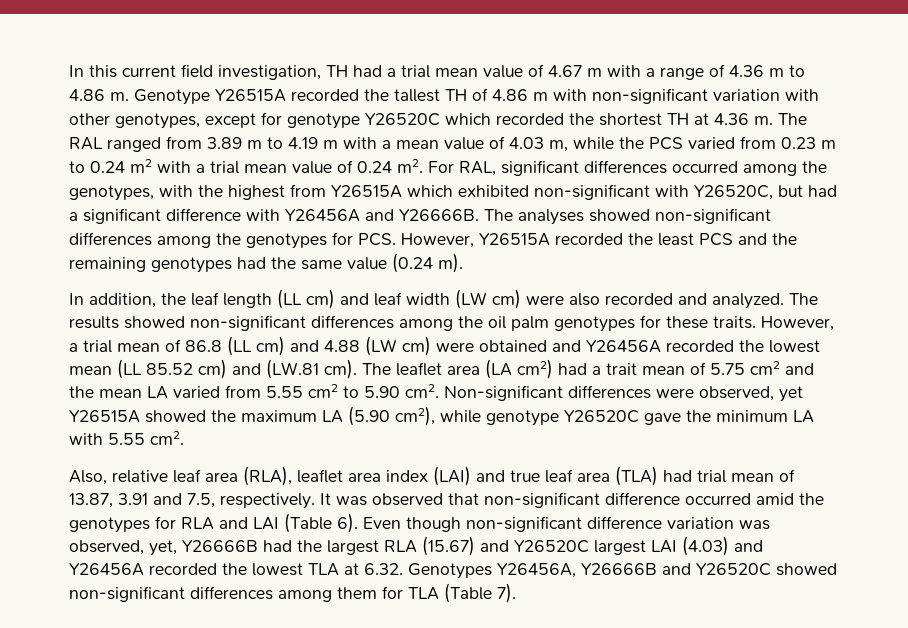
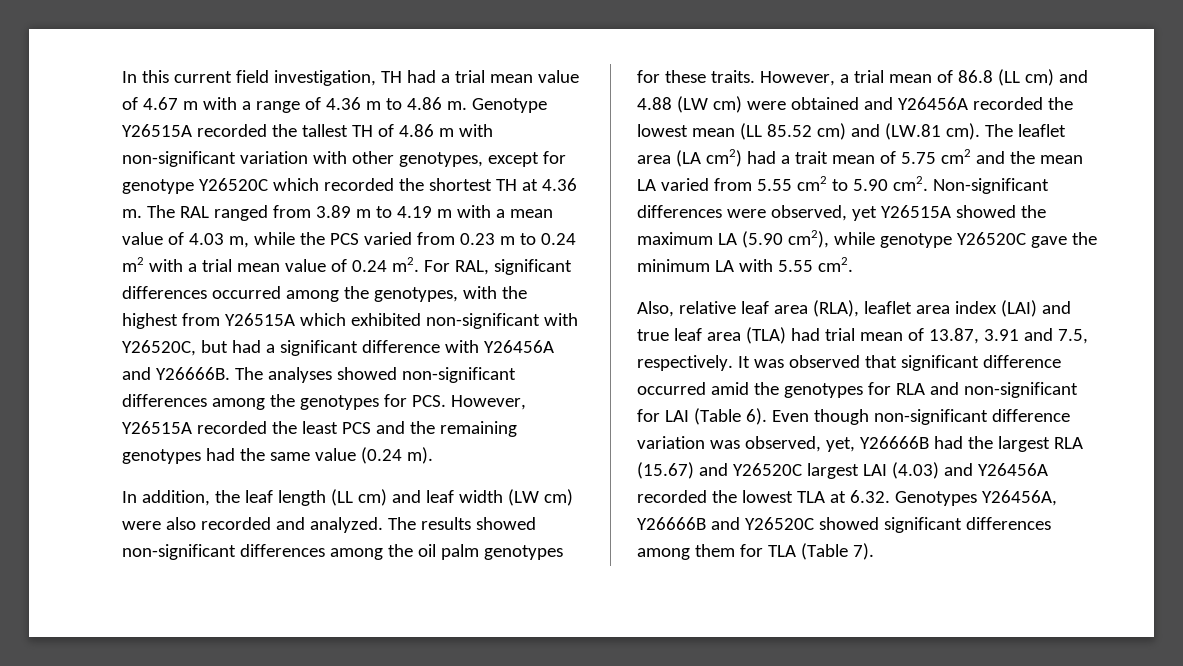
[484,492,600,508] non-significant -> [900,355,979,371] significant
(248, 523) none -> [963,382,1078,398] [637,409,660,422] non-significant for
[69,586,185,602] non-significant -> [883,517,962,533] significant

